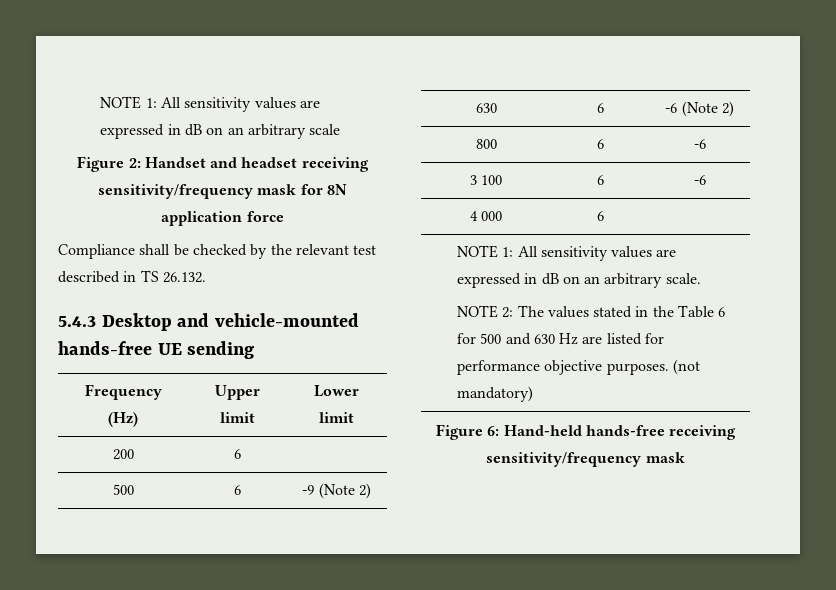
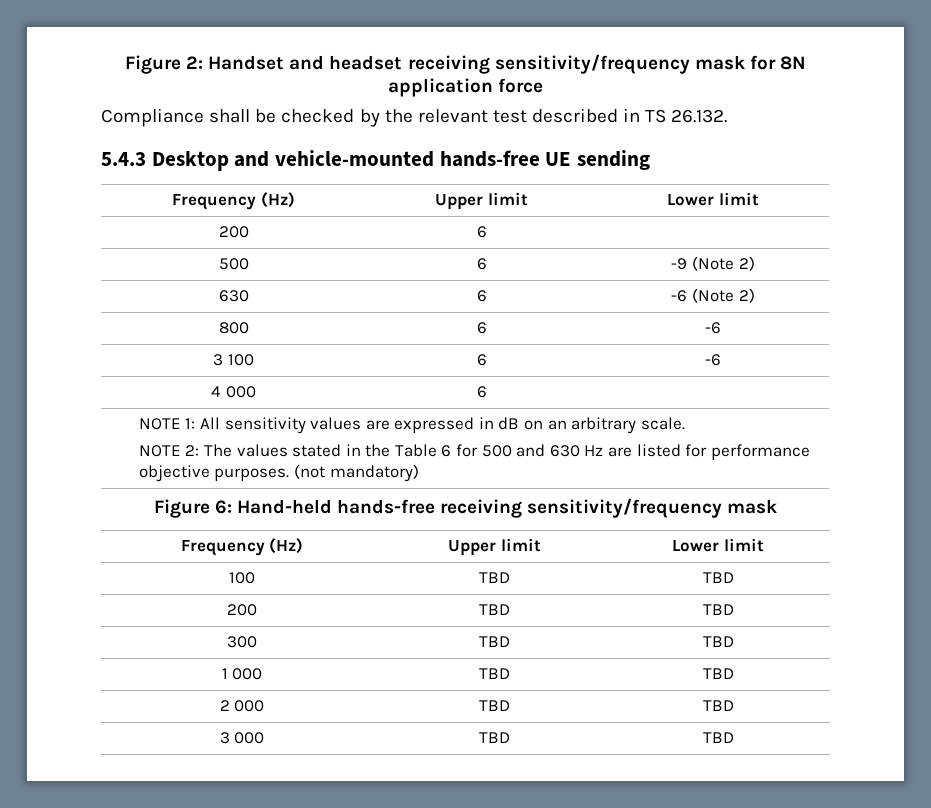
[100,96,321,112] [100,124,341,139] NOTE 1: All sensitivity values are expressed in dB on an arbitrary scale // -> (124, 64) none
(685, 457) none -> [180,538,304,556] [448,538,541,556] [672,538,764,552] [229,572,255,584] [479,572,510,583] [702,572,734,583] [227,604,257,616] [479,604,510,615] [702,604,734,615] [227,636,257,648] [479,636,510,647] [702,636,734,647] [221,668,263,680] [479,668,510,679] [702,668,734,679] [219,700,265,712] [479,700,510,711] [702,700,734,711] [219,732,265,744] [479,732,510,743] [702,732,734,743] // Frequency (Hz) | Upper limit | Lower limit // 100 | TBD | TBD // 200 | TBD | TBD // 300 | TBD | TBD // 1 000 | TBD | TBD // 2 000 | TBD | TBD // 3 000 | TBD | TBD

